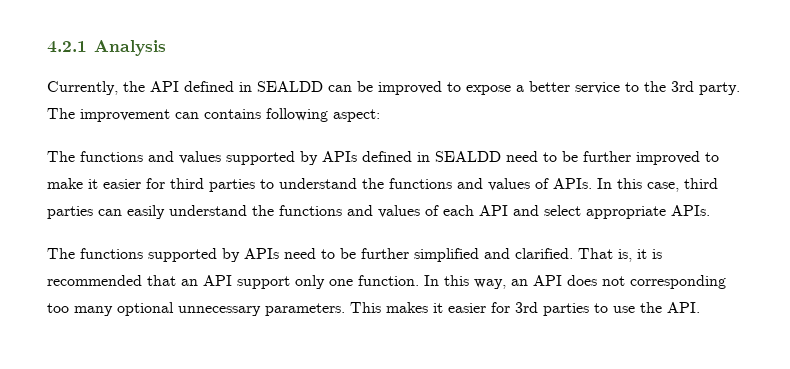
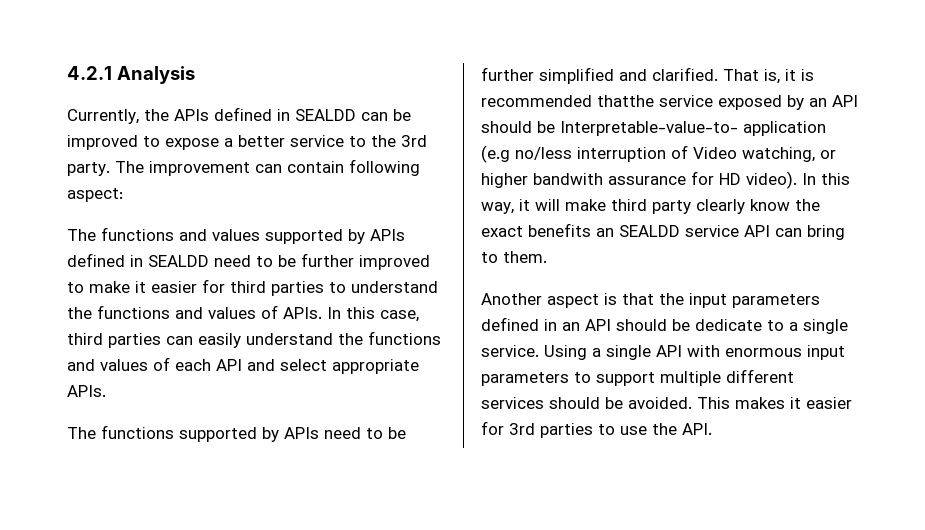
[150,81,179,92] API -> [174,109,209,121] APIs
[204,109,261,119] contains -> [287,161,344,173] contain
[147,275,726,289] [47,302,345,316] that an API support only one function. In this way, an API does not corresponding too many optional unnecessary parameters. -> [597,95,858,110] [481,121,826,136] [481,145,836,163] [481,171,850,189] [481,199,820,214] [481,223,845,240] [481,251,547,263] [481,293,820,308] [481,317,848,334] [481,345,845,360] [481,369,794,386] [481,397,692,409] thatthe service exposed by an API should be Interpretable-value-to- application (e.g no/less interruption of Video watching, or higher bandwith assurance for HD video). In this way, it will make third party clearly know the exact benefits an SEALDD service API can bring to them. // Another aspect is that the input parameters defined in an API should be dedicate to a single service. Using a single API with enormous input parameters to support multiple different services should be avoided.

